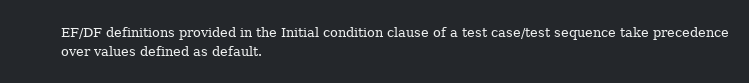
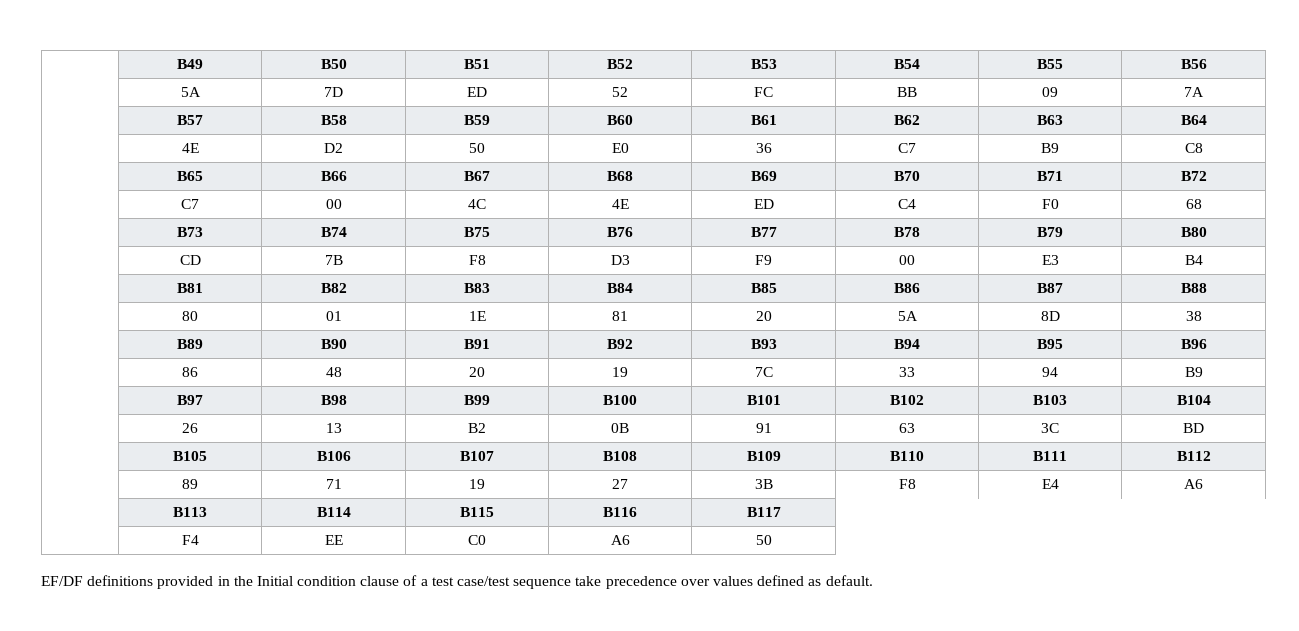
(61, 33) none -> [177,59,203,69] [320,59,347,69] [464,59,490,69] [607,59,633,69] [750,59,777,69] [894,59,920,69] [1037,59,1063,69] [1180,59,1207,69] [180,87,201,97] [324,87,343,97] [467,87,487,97] [612,87,628,97] [754,87,773,97] [897,87,917,97] [1042,87,1058,97] [1184,87,1204,97] [177,115,203,125] [320,115,347,125] [464,115,490,125] [607,115,633,125] [750,115,777,125] [894,115,920,125] [1037,115,1063,125] [1180,115,1207,125] [181,143,199,153] [324,143,343,153] [469,143,485,153] [611,143,629,153] [755,143,772,153] [898,143,916,153] [1041,143,1059,153] [1184,143,1203,153] [177,171,203,181] [320,171,347,181] [464,171,490,181] [607,171,633,181] [750,171,777,181] [894,171,920,181] [1037,171,1063,181] [1180,171,1207,181] [181,199,199,209] [325,199,342,209] [468,199,486,209] [611,199,629,209] [753,199,774,209] [898,199,916,209] [1041,199,1059,209] [1185,199,1202,209] [177,227,203,237] [320,227,347,237] [464,227,490,237] [607,227,633,237] [750,227,777,237] [894,227,920,237] [1037,227,1063,237] [1180,227,1207,237] [179,255,201,265] [324,255,343,265] [468,255,486,265] [610,255,630,265] [755,255,772,265] [899,255,915,265] [1041,255,1059,265] [1184,255,1203,265] [177,283,203,293] [320,283,347,293] [464,283,490,293] [607,283,633,293] [750,283,777,293] [894,283,920,293] [1037,283,1063,293] [1180,283,1207,293] [182,311,198,321] [325,311,342,321] [468,311,486,321] [612,311,628,321] [755,311,772,321] [897,311,918,321] [1040,311,1060,321] [1185,311,1202,321] [177,339,203,349] [320,339,347,349] [464,339,490,349] [607,339,633,349] [750,339,777,349] [894,339,920,349] [1037,339,1063,349] [1180,339,1207,349] [182,367,198,377] [325,367,342,377] [469,367,485,377] [612,367,628,377] [754,367,773,377] [899,367,915,377] [1042,367,1058,377] [1184,367,1203,377] [177,395,203,405] [320,395,347,405] [464,395,490,405] [603,395,637,405] [746,395,781,405] [890,395,924,405] [1033,395,1067,405] [1176,395,1211,405] [182,423,198,433] [325,423,342,433] [468,423,486,433] [611,423,629,433] [755,423,772,433] [899,423,915,433] [1041,423,1059,433] [1183,423,1204,433] [173,451,207,461] [316,451,351,461] [460,451,494,461] [603,451,637,461] [746,451,781,461] [890,451,924,461] [1033,451,1067,461] [1176,451,1211,461] [182,479,198,489] [325,479,342,489] [469,479,485,489] [612,479,628,489] [754,479,773,489] [898,479,916,489] [1041,479,1059,489] [1184,479,1203,489] [173,507,207,517] [316,507,351,517] [460,507,494,517] [603,507,637,517] [746,507,781,517] [181,535,199,545] [324,535,343,545] [468,535,486,545] [610,535,630,545] [755,535,772,545] | B49 | B50 | B51 | B52 | B53 | B54 | B55 | B56 // | 5A | 7D | ED | 52 | FC | BB | 09 | 7A // | B57 | B58 | B59 | B60 | B61 | B62 | B63 | B64 // | 4E | D2 | 50 | E0 | 36 | C7 | B9 | C8 // | B65 | B66 | B67 | B68 | B69 | B70 | B71 | B72 // | C7 | 00 | 4C | 4E | ED | C4 | F0 | 68 // | B73 | B74 | B75 | B76 | B77 | B78 | B79 | B80 // | CD | 7B | F8 | D3 | F9 | 00 | E3 | B4 // | B81 | B82 | B83 | B84 | B85 | B86 | B87 | B88 // | 80 | 01 | 1E | 81 | 20 | 5A | 8D | 38 // | B89 | B90 | B91 | B92 | B93 | B94 | B95 | B96 // | 86 | 48 | 20 | 19 | 7C | 33 | 94 | B9 // | B97 | B98 | B99 | B100 | B101 | B102 | B103 | B104 // | 26 | 13 | B2 | 0B | 91 | 63 | 3C | BD // | B105 | B106 | B107 | B108 | B109 | B110 | B111 | B112 // | 89 | 71 | 19 | 27 | 3B | F8 | E4 | A6 // | B113 | B114 | B115 | B116 | B117 // | F4 | EE | C0 | A6 | 50 //

